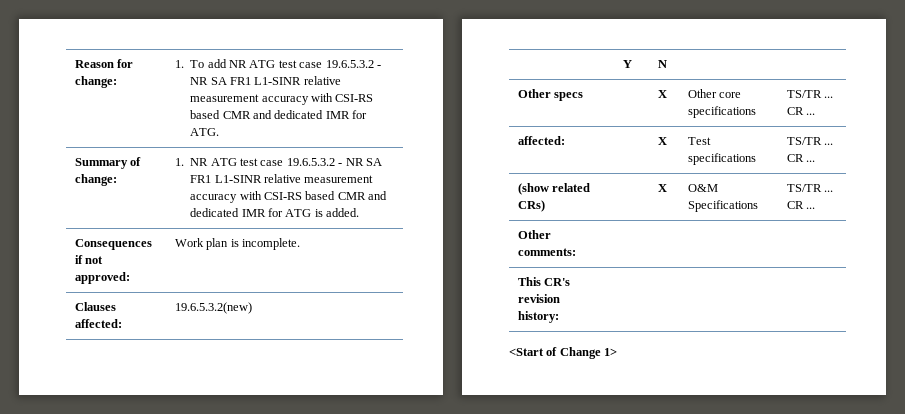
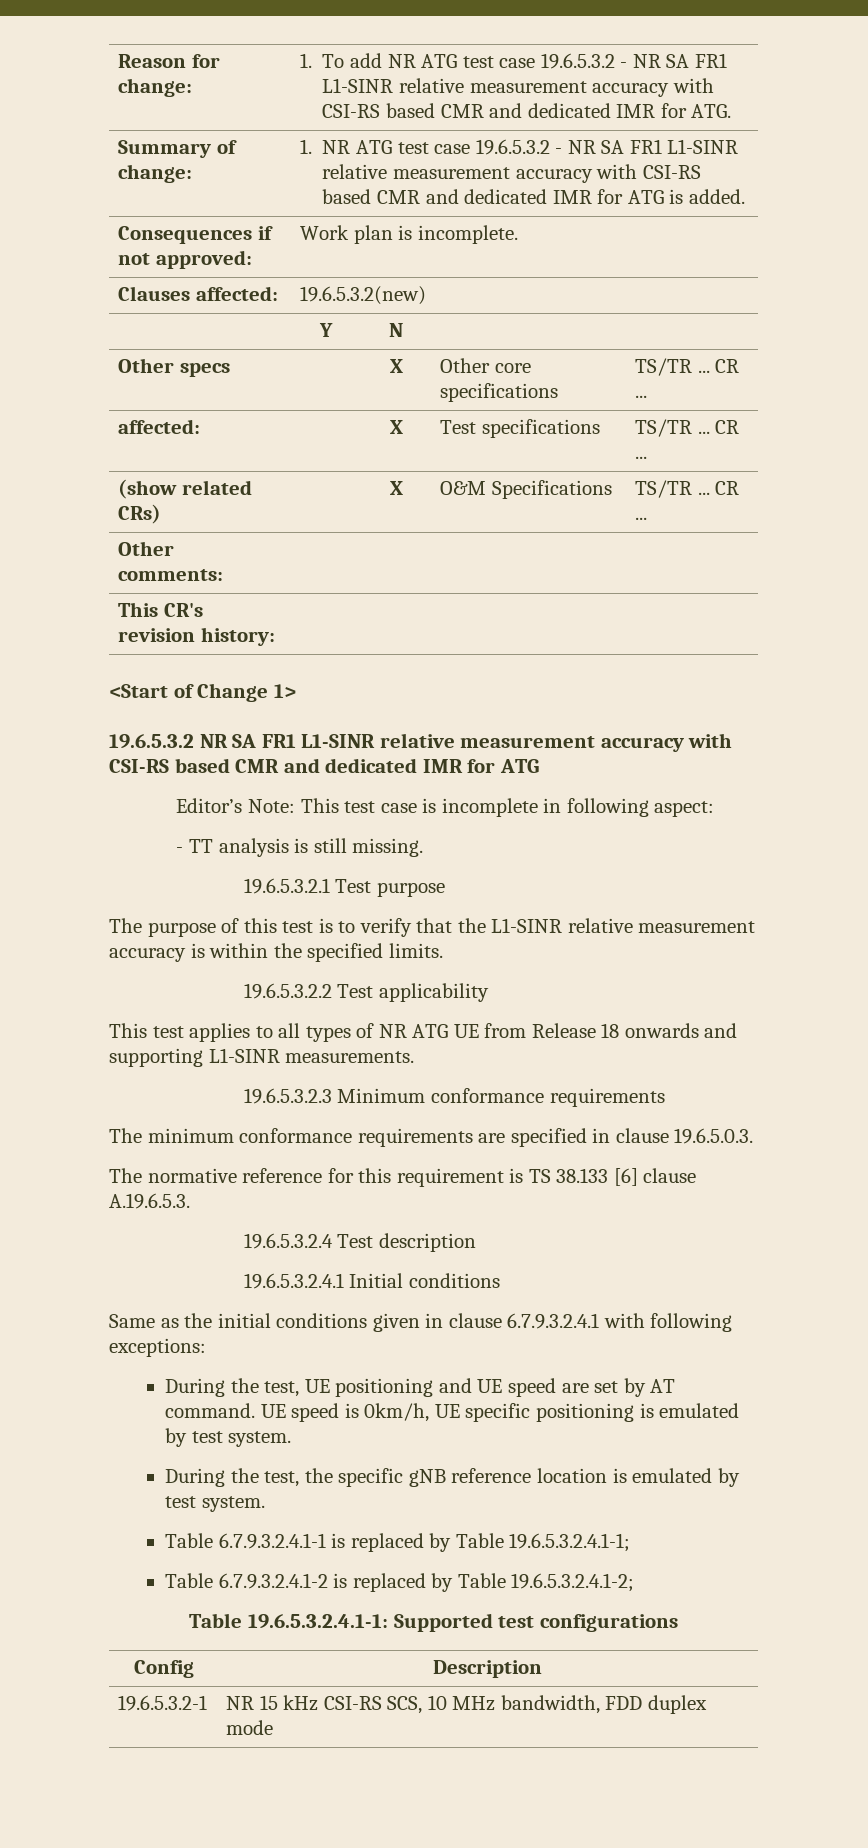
(618, 352) none -> [109,733,733,752] [109,758,539,773] [176,798,715,817] [176,838,424,857] [243,878,445,897] [109,918,756,937] [109,943,443,962] [243,983,489,1002] [109,1023,738,1042] [109,1048,415,1067] [243,1088,665,1107] [109,1128,754,1147] [109,1168,697,1187] [109,1193,190,1209] [243,1233,476,1252] [243,1273,500,1289] [109,1313,733,1332] [109,1338,206,1357] [165,1378,676,1397] [165,1403,740,1422] [165,1428,292,1447] [165,1468,740,1487] [165,1496,265,1512] [165,1533,631,1552] [165,1573,635,1592] [189,1613,678,1632] [133,1660,194,1678] [433,1660,542,1678] [118,1695,208,1711] [226,1695,707,1714] [226,1720,274,1735] // 19.6.5.3.2 NR SA FR1 L1-SINR relative measurement accuracy with CSI-RS based CMR and dedicated IMR for ATG // Editor’s Note: This test case is incomplete in following aspect: // - TT analysis is still missing. // 19.6.5.3.2.1 Test purpose // The purpose of this test is to verify that the L1-SINR relative measurement accuracy is within the specified limits. // 19.6.5.3.2.2 Test applicability // This test applies to all types of NR ATG UE from Release 18 onwards and supporting L1-SINR measurements. // 19.6.5.3.2.3 Minimum conformance requirements // The minimum conformance requirements are specified in clause 19.6.5.0.3. // The normative reference for this requirement is TS 38.133 [6] clause A.19.6.5.3. // 19.6.5.3.2.4 Test description // 19.6.5.3.2.4.1 Initial conditions // Same as the initial conditions given in clause 6.7.9.3.2.4.1 with following exceptions: // During the test, UE positioning and UE speed are set by AT command. UE speed is 0km/h, UE specific positioning is emulated by test system. // During the test, the specific gNB reference location is emulated by test system. // Table 6.7.9.3.2.4.1-1 is replaced by Table 19.6.5.3.2.4.1-1; // Table 6.7.9.3.2.4.1-2 is replaced by Table 19.6.5.3.2.4.1-2; // Table 19.6.5.3.2.4.1-1: Supported test configurations // Config | Description // 19.6.5.3.2-1 | NR 15 kHz CSI-RS SCS, 10 MHz bandwidth, FDD duplex mode

